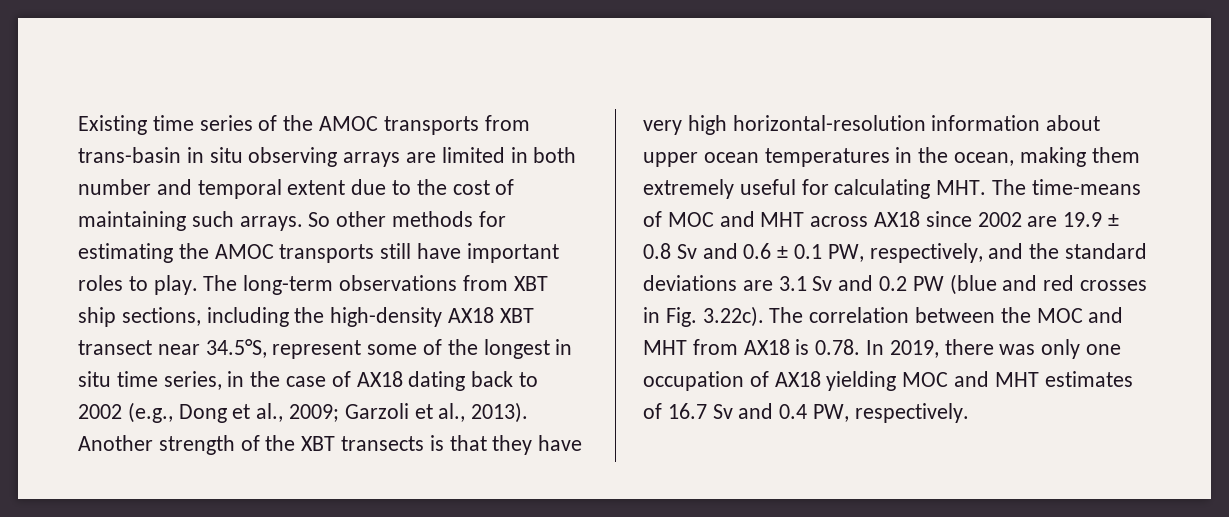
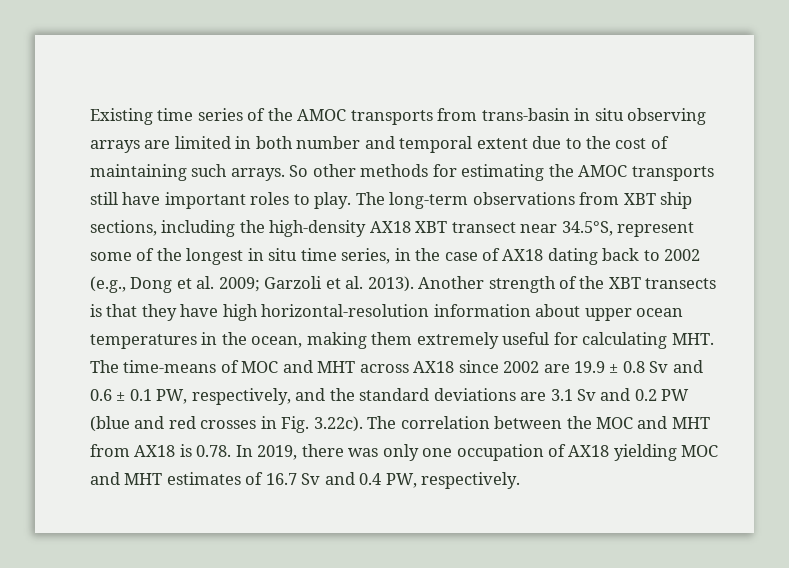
[256,403,284,422] al., -> [196,276,215,289] al.
[438,403,466,422] al., -> [345,276,364,289] al.
[643,120,682,135] very -> (219, 310) none

